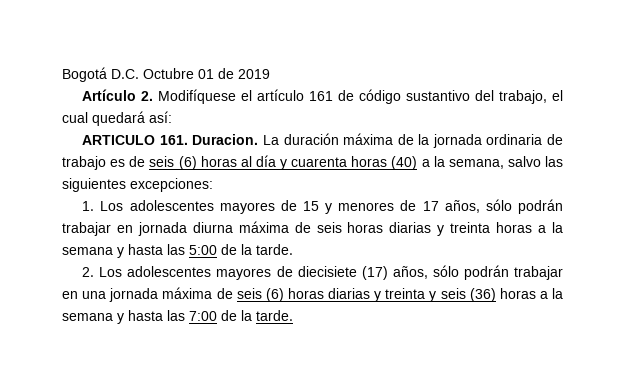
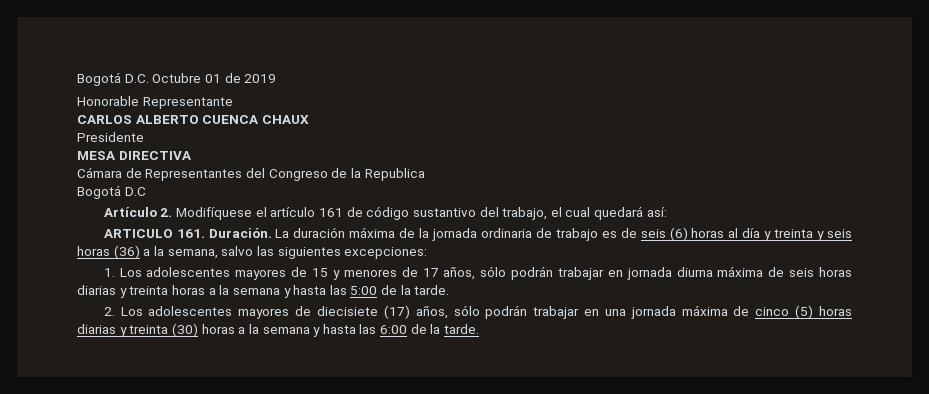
(270, 74) none -> [77,96,233,109] [77,115,309,124] [77,132,144,142] [77,151,192,160] [77,167,425,181] [77,185,146,199] // Honorable Representante // CARLOS ALBERTO CUENCA CHAUX // Presidente // MESA DIRECTIVA // Cámara de Representantes del Congreso de la Republica // Bogotá D.C
[192,134,259,145] Duracion. -> [208,228,272,238] Duración.
[291,156,418,170] cuarenta horas (40) -> [774,229,852,241] [77,245,140,259] treinta y seis horas (36)
[236,288,563,302] [62,310,217,324] seis (6) horas diarias y treinta y seis (36) horas a la semana y hasta las 7:00 -> [755,305,853,319] [77,323,408,337] cinco (5) horas diarias y treinta (30) horas a la semana y hasta las 6:00

